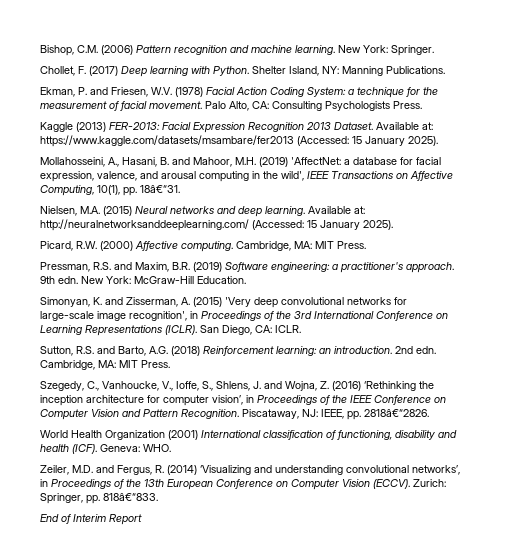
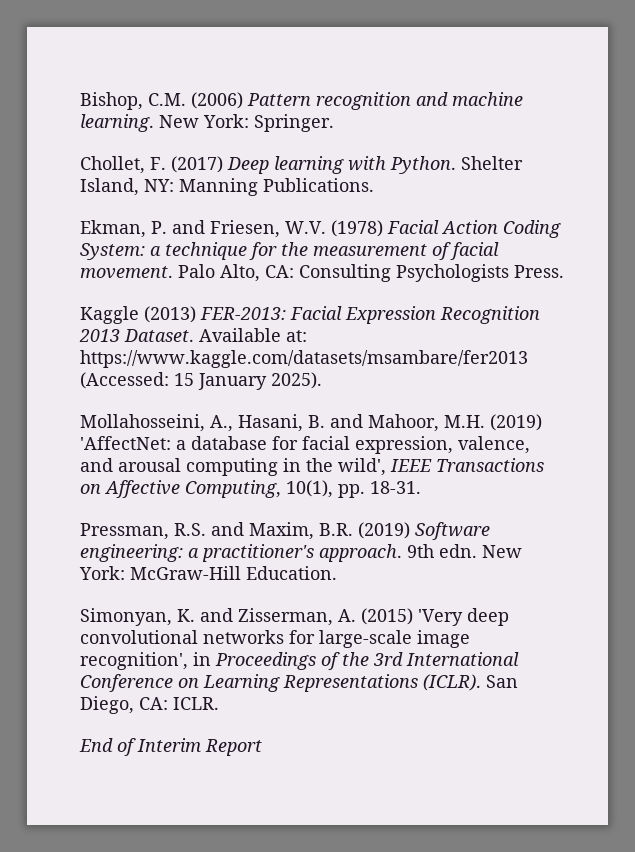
[140,185,180,193] [40,206,365,217] [40,219,393,231] [40,241,366,252] 18â€“31. // Nielsen, M.A. (2015) Neural networks and deep learning. Available at: http://neuralnetworksanddeeplearning.com/ (Accessed: 15 January 2025). // Picard, R.W. (2000) Affective computing. Cambridge, MA: MIT Press. -> [370,481,421,494] 18-31.
[40,346,436,356] [40,360,170,370] [40,381,434,391] [40,395,446,406] [40,409,429,420] [40,430,457,440] [40,444,171,454] [40,465,460,475] [40,479,446,490] [40,493,158,504] // Sutton, R.S. and Barto, A.G. (2018) Reinforcement learning: an introduction. 2nd edn. Cambridge, MA: MIT Press. // Szegedy, C., Vanhoucke, V., Ioffe, S., Shlens, J. and Wojna, Z. (2016) ‘Rethinking the inception architecture for computer vision’, in Proceedings of the IEEE Conference on Computer Vision and Pattern Recognition. Piscataway, NJ: IEEE, pp. 2818â€“2826. // World Health Organization (2001) International classification of functioning, disability and health (ICF). Geneva: WHO. // Zeiler, M.D. and Fergus, R. (2014) ‘Visualizing and understanding convolutional networks’, in Proceedings of the 13th European Conference on Computer Vision (ECCV). Zurich: Springer, pp. 818â€“833. -> (219, 703) none

